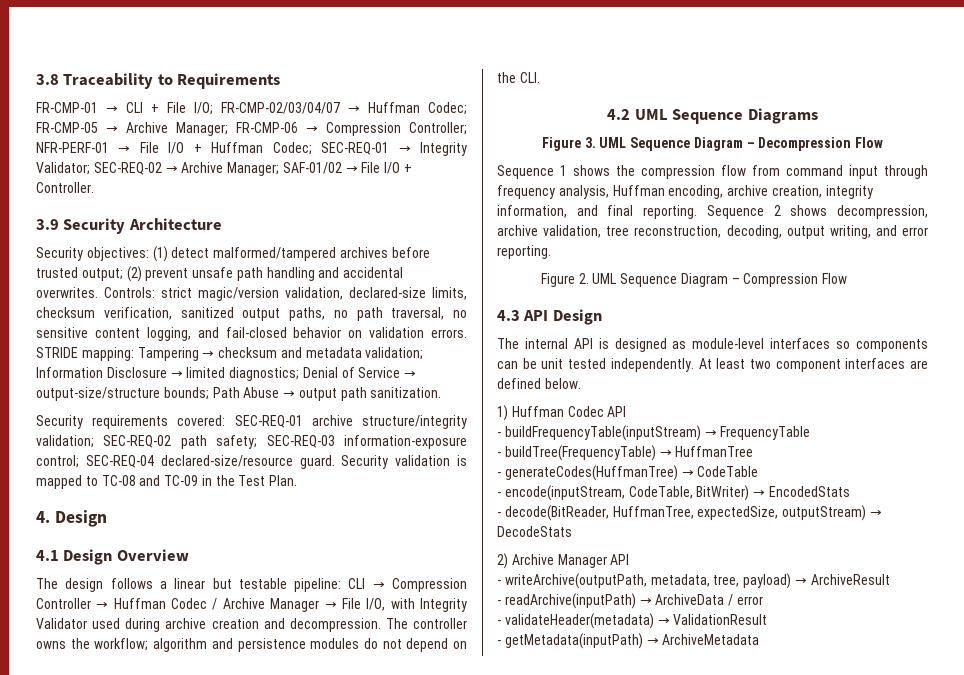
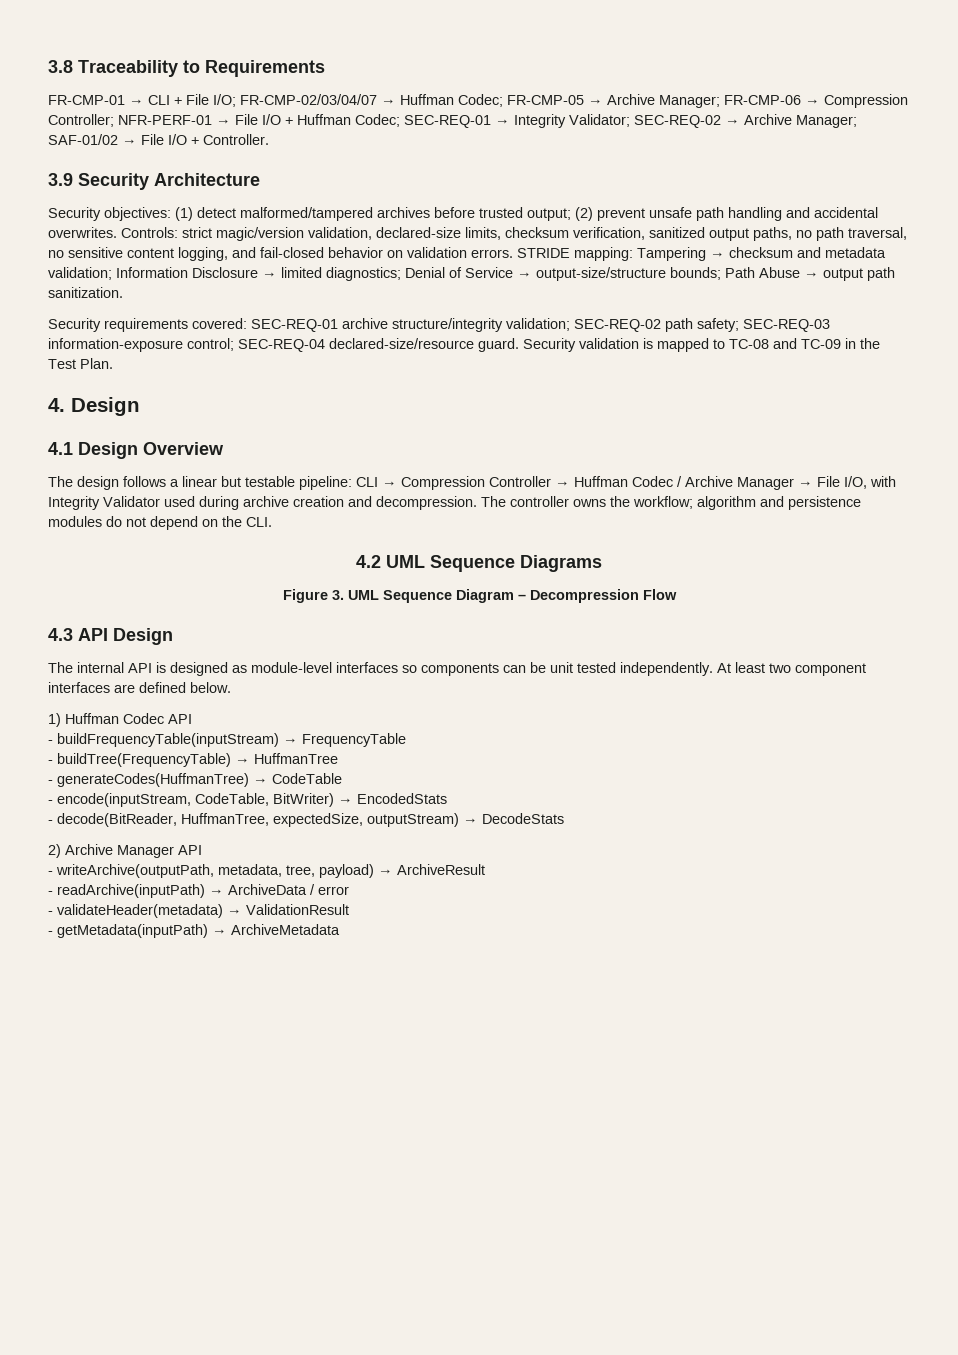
[497,165,928,179] [497,185,873,199] [497,205,928,219] [497,225,928,239] [497,245,551,259] [540,273,848,287] // Sequence 1 shows the compression flow from command input through frequency analysis, Huffman encoding, archive creation, integrity information, and final reporting. Sequence 2 shows decompression, archive validation, tree reconstruction, decoding, output writing, and error reporting. // Figure 2. UML Sequence Diagram – Compression Flow -> (677, 594) none

